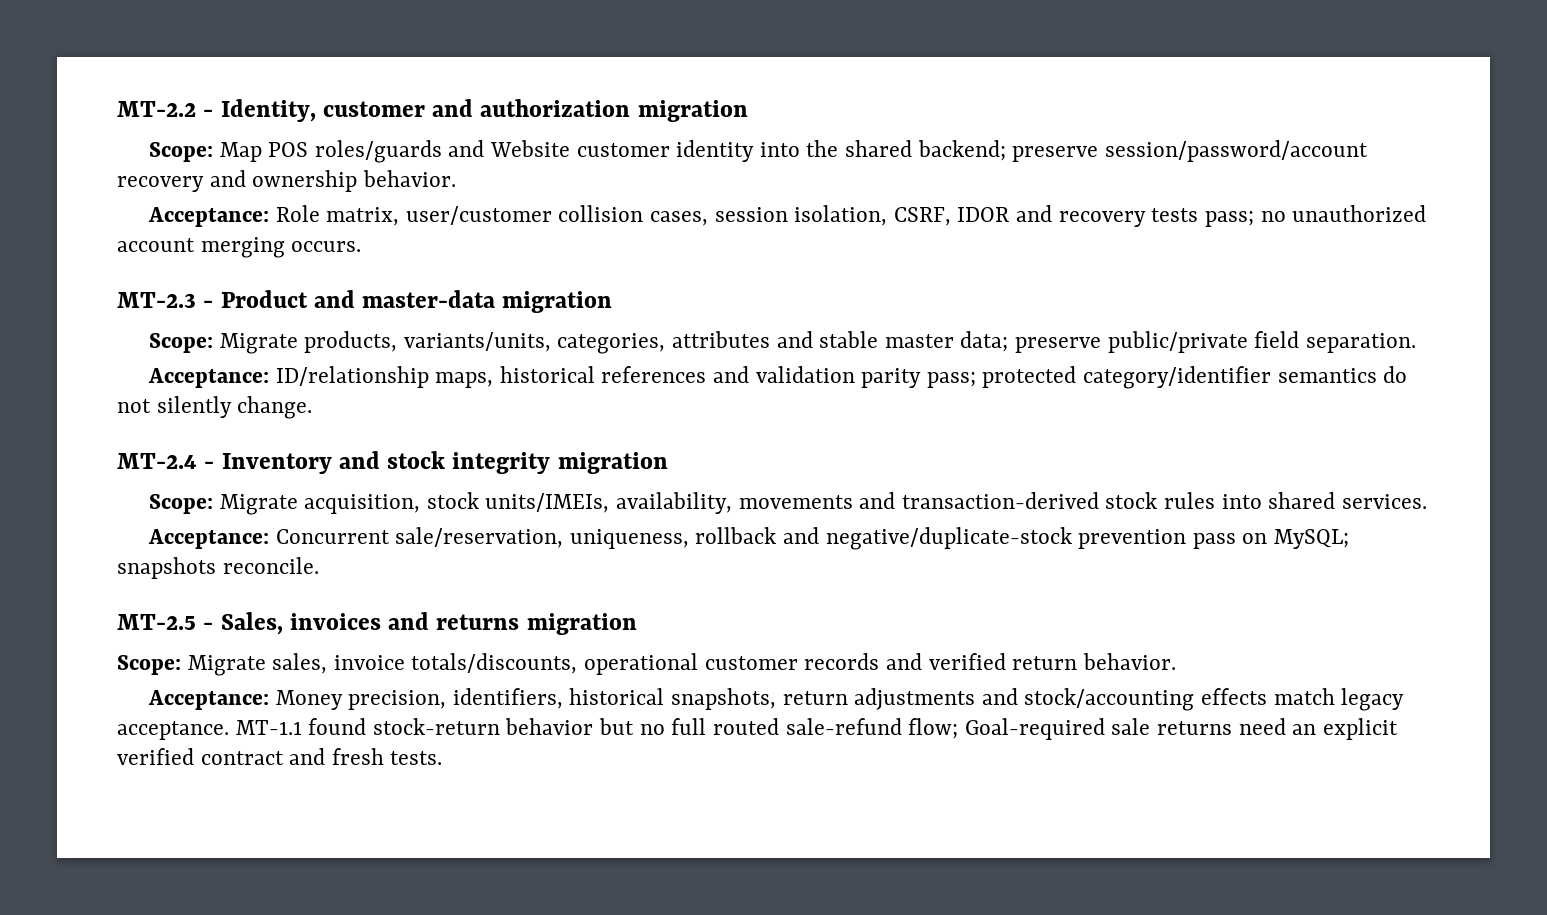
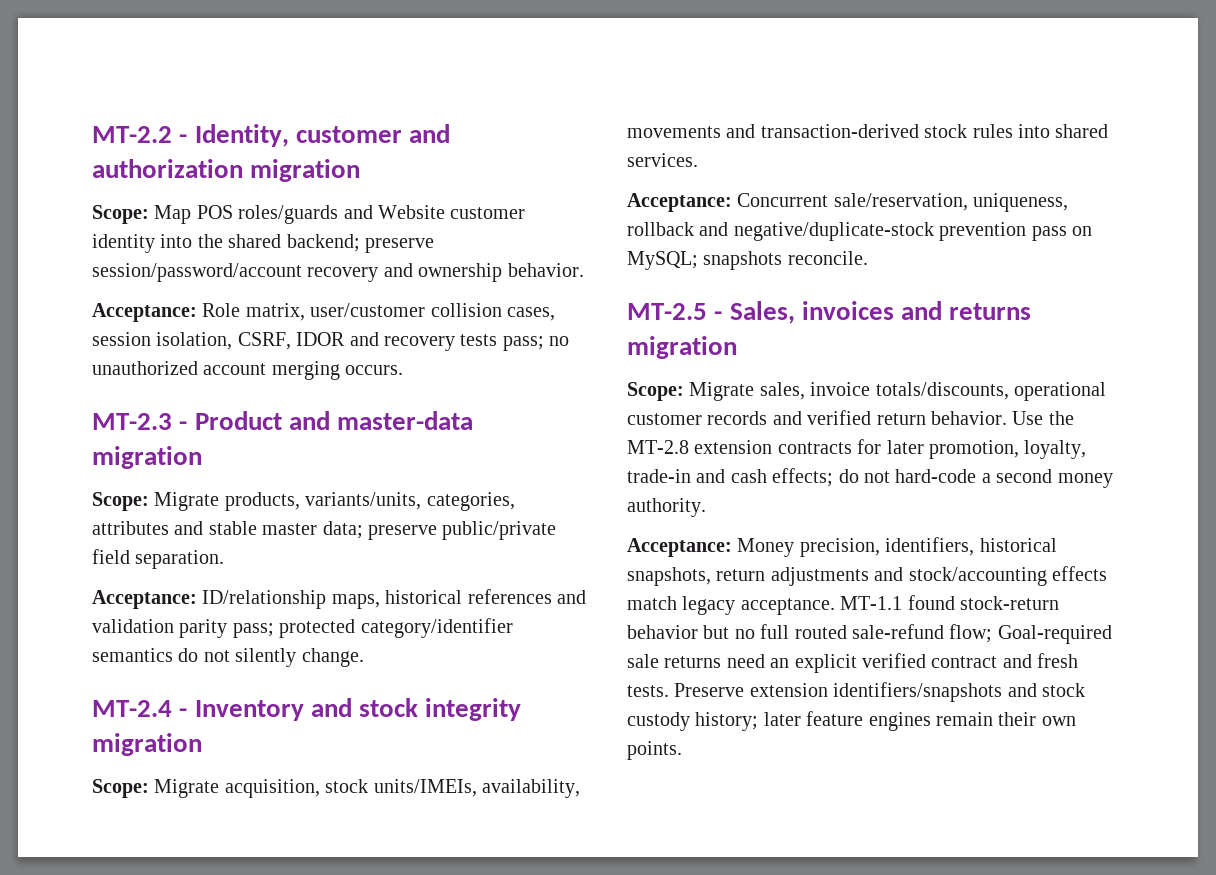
(1176, 661) none -> [1012,411,1074,425] [627,439,1087,459] [627,468,1113,488] [627,498,706,517] Use the MT-2.8 extension contracts for later promotion, loyalty, trade-in and cash effects; do not hard-code a second money authority.
(443, 758) none -> [674,682,1085,702] [627,711,1076,731] [627,741,682,760] Preserve extension identifiers/snapshots and stock custody history; later feature engines remain their own points.

